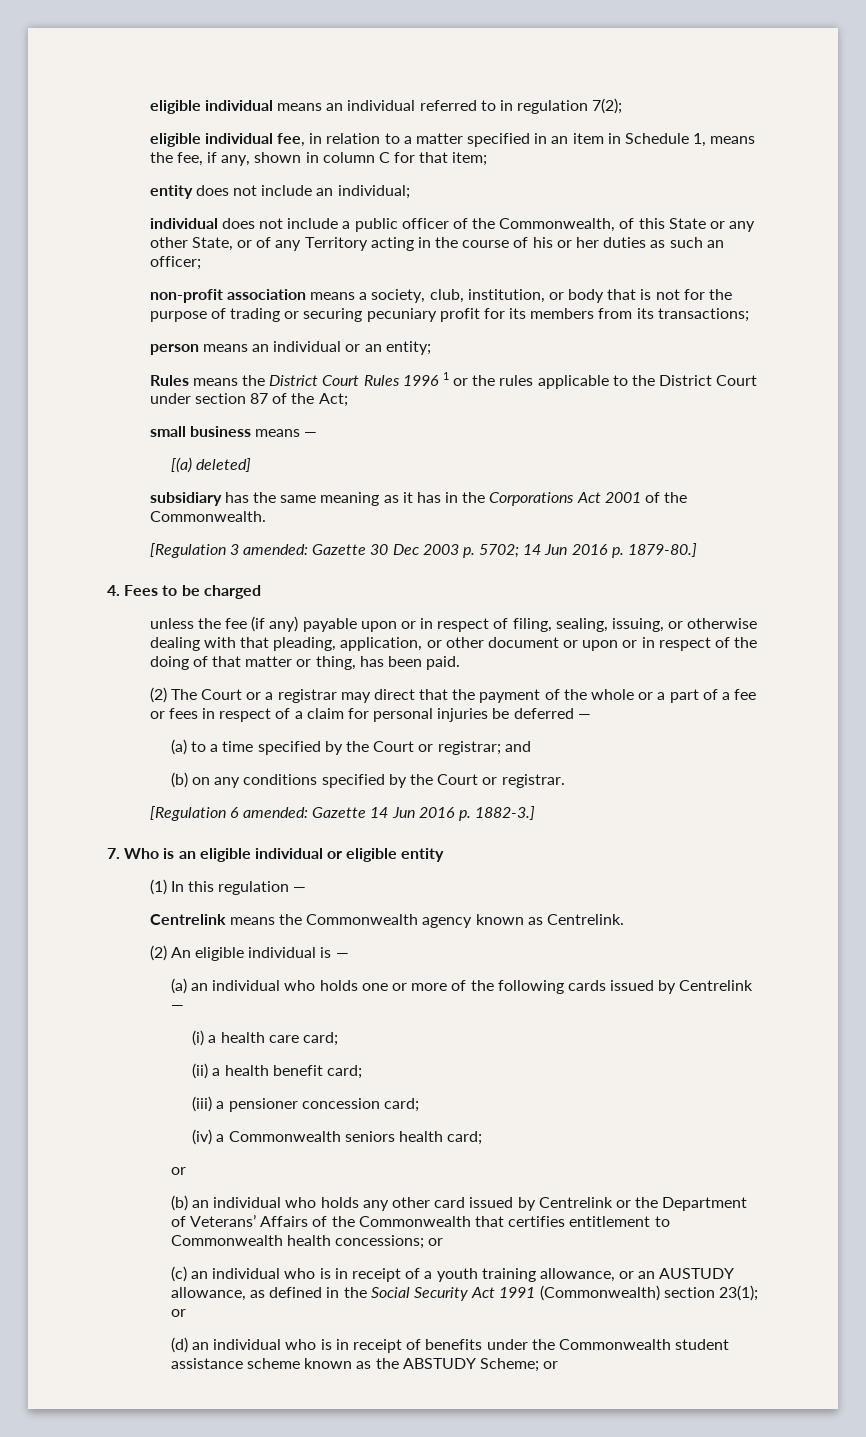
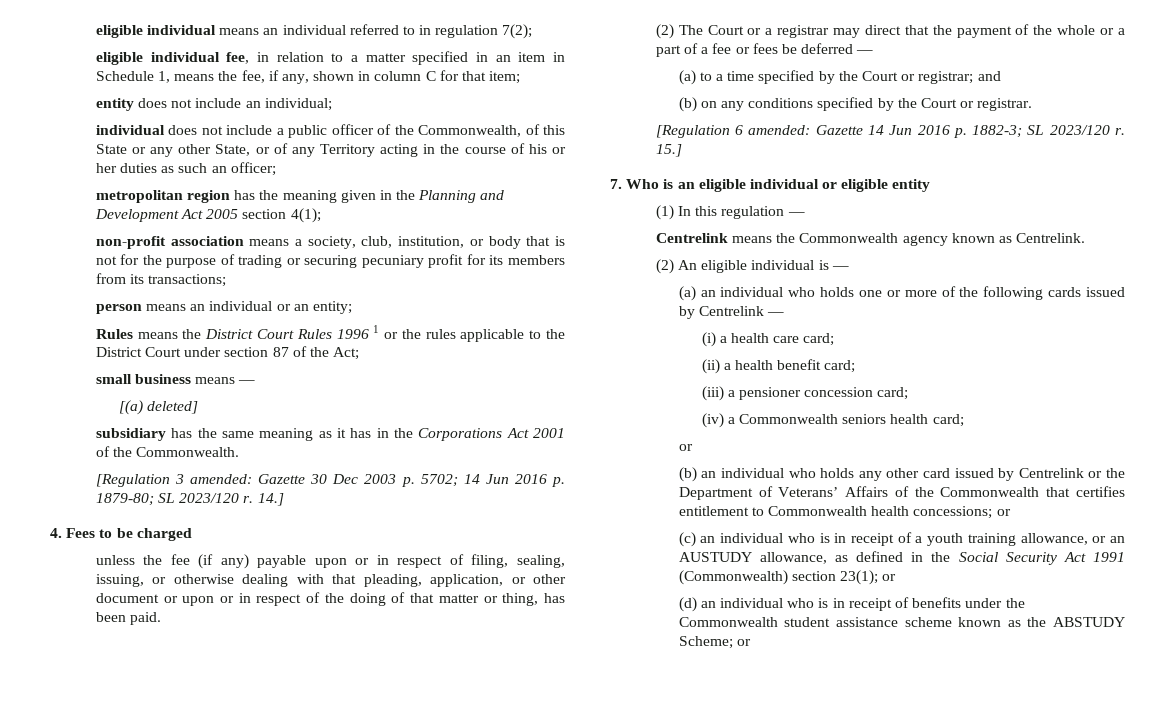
(201, 263) none -> [95,190,505,203] [94,208,321,223] // metropolitan region has the meaning given in the Planning and Development Act 2005 section 4(1);
[627,543,697,557] 1879-80.] -> [95,493,284,506] 1879-80; SL 2023/120 r. 14.]
[201,708,489,722] in respect of a claim for personal injuries -> (778, 48) none
[475,806,536,820] 1882-3.] -> [972,125,1126,138] [655,144,682,157] 1882-3; SL 2023/120 r. 15.]

